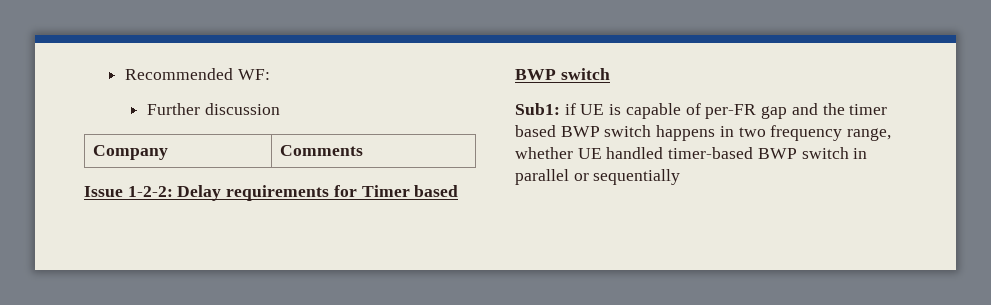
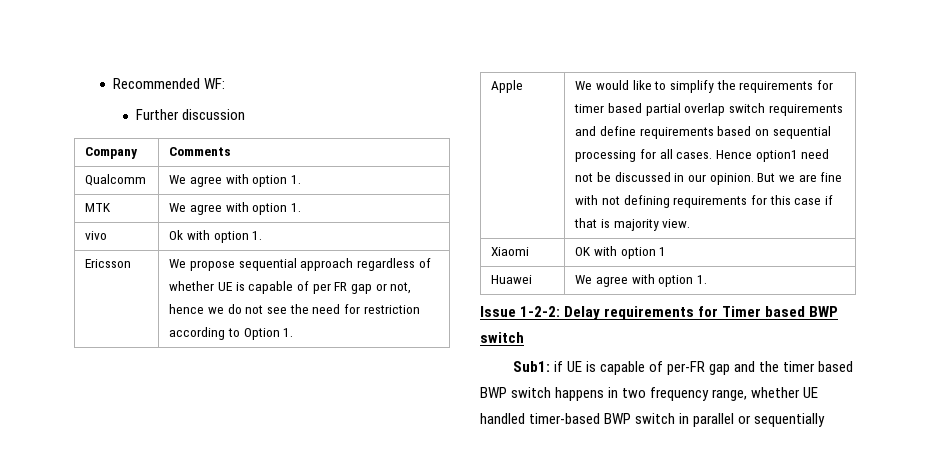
(363, 150) none -> [85,174,147,186] [169,174,301,187] [85,203,112,212] [169,202,301,215] [85,231,108,240] [169,230,263,243] [85,259,132,268] [169,258,431,271] [169,281,412,294] [169,304,420,314] [169,327,294,340] [491,80,524,93] [575,80,833,93] [574,103,843,116] [575,126,831,139] [575,149,830,162] [575,172,843,185] [575,195,833,208] [574,218,691,231] [491,247,530,256] [575,246,667,259] [491,275,533,284] [575,274,707,287] // Qualcomm | We agree with option 1. // MTK | We agree with option 1. // vivo | Ok with option 1. // Ericsson | We propose sequential approach regardless of whether UE is capable of per FR gap or not, hence we do not see the need for restriction according to Option 1. // Apple | We would like to simplify the requirements for timer based partial overlap switch requirements and define requirements based on sequential processing for all cases. Hence option1 need not be discussed in our opinion. But we are fine with not defining requirements for this case if that is majority view. // Xiaomi | OK with option 1 // Huawei | We agree with option 1.

